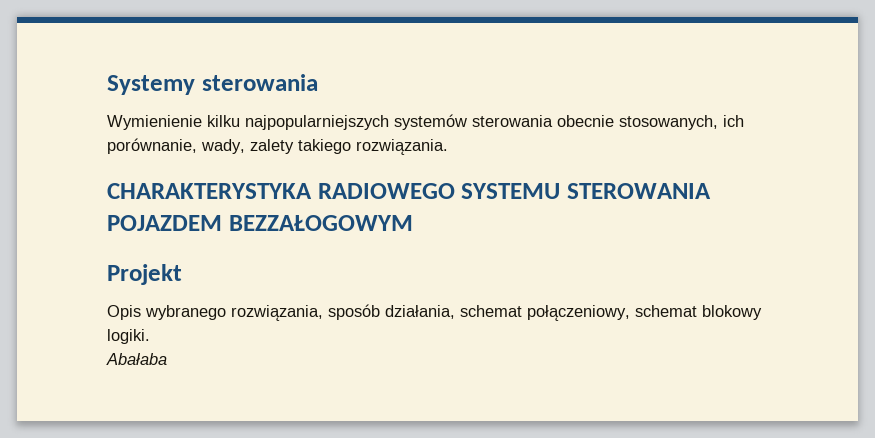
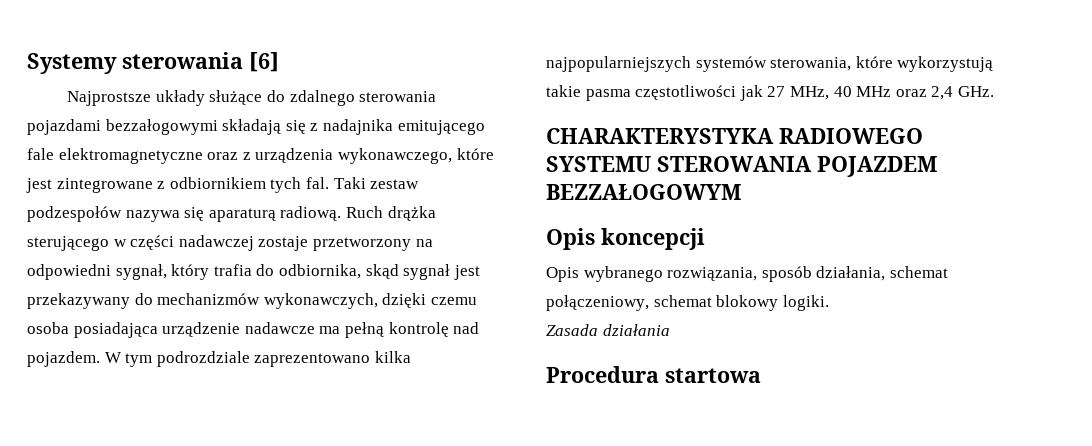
[107,114,744,130] [107,138,448,155] // Wymienienie kilku najpopularniejszych systemów sterowania obecnie stosowanych, ich porównanie, wady, zalety takiego rozwiązania. -> [249,52,279,72] [67,90,437,106] [27,119,485,135] [27,148,494,164] [26,177,420,193] [27,206,436,222] [27,235,433,251] [27,264,480,280] [27,293,477,309] [27,322,480,338] [27,351,411,367] [546,56,994,72] [546,85,994,101] [6] // Najprostsze układy służące do zdalnego sterowania pojazdami bezzałogowymi składają się z nadajnika emitującego fale elektromagnetyczne oraz z urządzenia wykonawczego, które jest zintegrowane z odbiornikiem tych fal. Taki zestaw podzespołów nazywa się aparaturą radiową. Ruch drążka sterującego w części nadawczej zostaje przetworzony na odpowiedni sygnał, który trafia do odbiornika, skąd sygnał jest przekazywany do mechanizmów wykonawczych, dzięki czemu osoba posiadająca urządzenie nadawcze ma pełną kontrolę nad pojazdem. W tym podrozdziale zaprezentowano kilka najpopularniejszych systemów sterowania, które wykorzystują takie pasma częstotliwości jak 27 MHz, 40 MHz oraz 2,4 GHz.
[107,264,182,285] Projekt -> [546,228,705,250] Opis koncepcji
[106,353,167,365] Abałaba -> [546,324,670,336] [546,366,761,383] Zasada działania // Procedura startowa

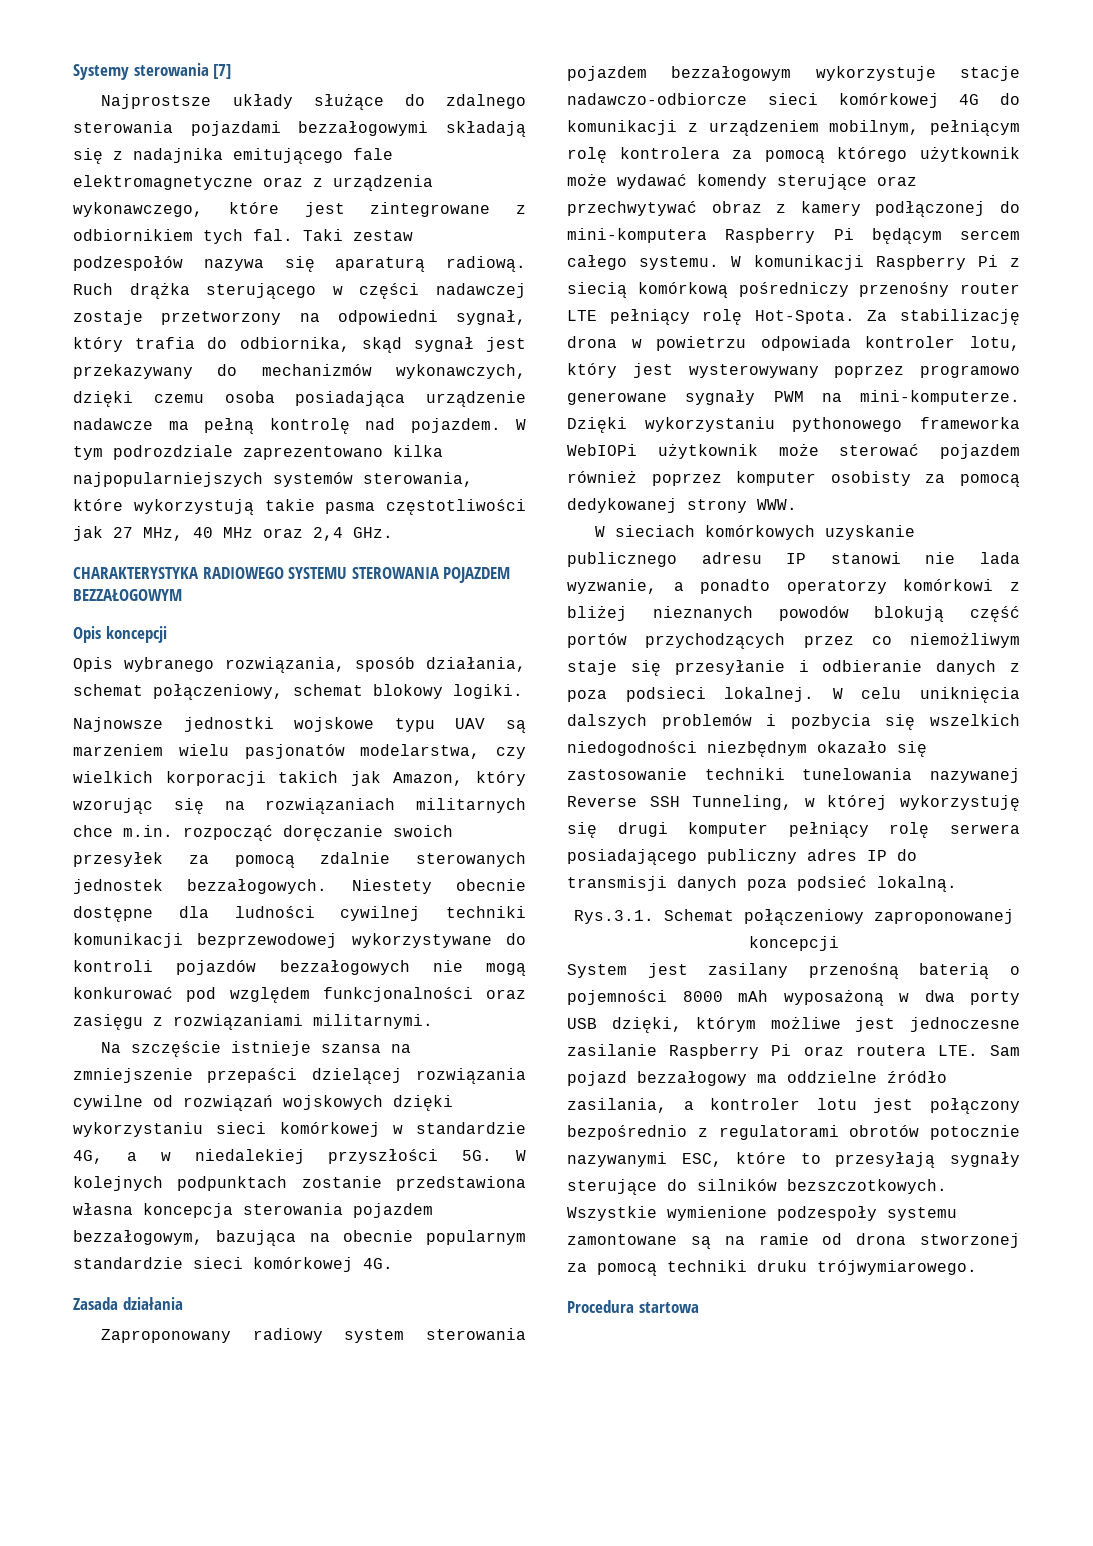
[249,52,279,72] [6] -> [213,64,232,79] [7]
[546,324,670,336] Zasada działania -> [73,717,526,733] [73,744,526,759] [73,771,526,786] [73,798,526,814] [73,825,453,841] [73,852,526,868] [73,879,526,894] [73,906,526,922] [73,933,526,948] [73,960,526,976] [73,987,526,1003] [73,1014,433,1030] [101,1041,412,1057] [73,1068,526,1084] [73,1095,453,1111] [73,1122,526,1137] [73,1149,526,1164] [73,1176,526,1191] [73,1203,433,1218] [73,1230,526,1246] [73,1257,393,1272] [73,1297,183,1310] [101,1328,526,1343] [567,66,1020,81] [567,93,1020,108] [567,120,1020,136] [567,147,1020,163] [567,174,917,190] [567,201,1020,217] [567,228,1020,244] [567,255,1020,270] [567,282,1020,298] [567,309,1020,325] [567,336,1020,351] [567,363,1020,378] [567,390,1020,405] [567,417,1020,433] [567,444,1020,459] [567,471,1020,487] [567,498,797,513] [595,525,916,540] [567,552,1020,567] [567,579,1020,594] [567,606,1020,622] [567,633,1020,649] [567,660,1020,676] [567,687,1020,703] [567,714,1020,730] [567,741,927,757] [567,768,1020,783] [567,795,1020,811] [567,822,1020,838] [567,849,917,865] [567,876,957,892] [573,909,1014,925] [748,936,839,951] [567,963,1020,979] [567,990,1020,1006] [567,1017,1020,1033] [567,1044,1020,1059] [567,1071,947,1086] [567,1098,1020,1114] [567,1125,1020,1140] [567,1152,1020,1168] [567,1179,947,1195] [567,1206,957,1221] [567,1233,1020,1249] [567,1260,977,1276] Najnowsze jednostki wojskowe typu UAV są marzeniem wielu pasjonatów modelarstwa, czy wielkich korporacji takich jak Amazon, który wzorując się na rozwiązaniach militarnych chce m.in. rozpocząć doręczanie swoich przesyłek za pomocą zdalnie sterowanych jednostek bezzałogowych. Niestety obecnie dostępne dla ludności cywilnej techniki komunikacji bezprzewodowej wykorzystywane do kontroli pojazdów bezzałogowych nie mogą konkurować pod względem funkcjonalności oraz zasięgu z rozwiązaniami militarnymi. // Na szczęście istnieje szansa na zmniejszenie przepaści dzielącej rozwiązania cywilne od rozwiązań wojskowych dzięki wykorzystaniu sieci komórkowej w standardzie 4G, a w niedalekiej przyszłości 5G. W kolejnych podpunktach zostanie przedstawiona własna koncepcja sterowania pojazdem bezzałogowym, bazująca na obecnie popularnym standardzie sieci komórkowej 4G. // Zasada działania // Zaproponowany radiowy system sterowania pojazdem bezzałogowym wykorzystuje stacje nadawczo-odbiorcze sieci komórkowej 4G do komunikacji z urządzeniem mobilnym, pełniącym rolę kontrolera za pomocą którego użytkownik może wydawać komendy sterujące oraz przechwytywać obraz z kamery podłączonej do mini-komputera Raspberry Pi będącym sercem całego systemu. W komunikacji Raspberry Pi z siecią komórkową pośredniczy przenośny router LTE pełniący rolę Hot-Spota. Za stabilizację drona w powietrzu odpowiada kontroler lotu, który jest wysterowywany poprzez programowo generowane sygnały PWM na mini-komputerze. Dzięki wykorzystaniu pythonowego frameworka WebIOPi użytkownik może sterować pojazdem również poprzez komputer osobisty za pomocą dedykowanej strony WWW. // W sieciach komórkowych uzyskanie publicznego adresu IP stanowi nie lada wyzwanie, a ponadto operatorzy komórkowi z bliżej nieznanych powodów blokują część portów przychodzących przez co niemożliwym staje się przesyłanie i odbieranie danych z poza podsieci lokalnej. W celu uniknięcia dalszych problemów i pozbycia się wszelkich niedogodności niezbędnym okazało się zastosowanie techniki tunelowania nazywanej Reverse SSH Tunneling, w której wykorzystuję się drugi komputer pełniący rolę serwera posiadającego publiczny adres IP do transmisji danych poza podsieć lokalną. // Rys.3.1. Schemat połączeniowy zaproponowanej koncepcji // System jest zasilany przenośną baterią o pojemności 8000 mAh wyposażoną w dwa porty USB dzięki, którym możliwe jest jednoczesne zasilanie Raspberry Pi oraz routera LTE. Sam pojazd bezzałogowy ma oddzielne źródło zasilania, a kontroler lotu jest połączony bezpośrednio z regulatorami obrotów potocznie nazywanymi ESC, które to przesyłają sygnały sterujące do silników bezszczotkowych. Wszystkie wymienione podzespoły systemu zamontowane są na ramie od drona stworzonej za pomocą techniki druku trójwymiarowego.

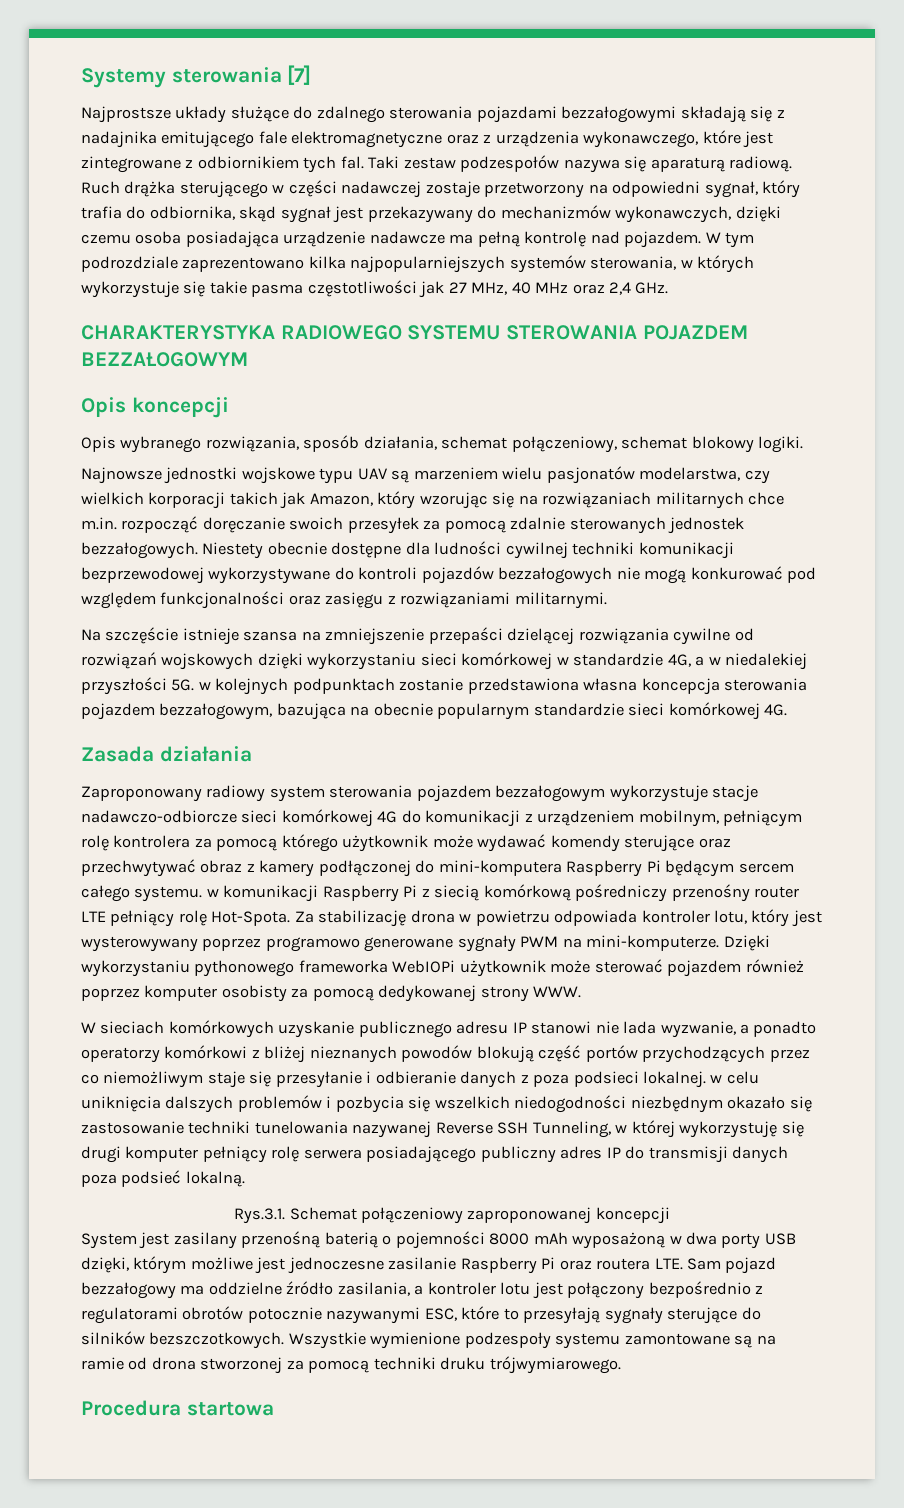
[73,499,254,515] które wykorzystują -> [680,255,755,273] [81,281,206,298] w których wykorzystuje się
[516,1150,526,1161] W -> [198,682,211,690] w
[731,256,742,267] W -> [206,889,219,897] w
[832,688,843,699] W -> [710,1075,723,1083] w

